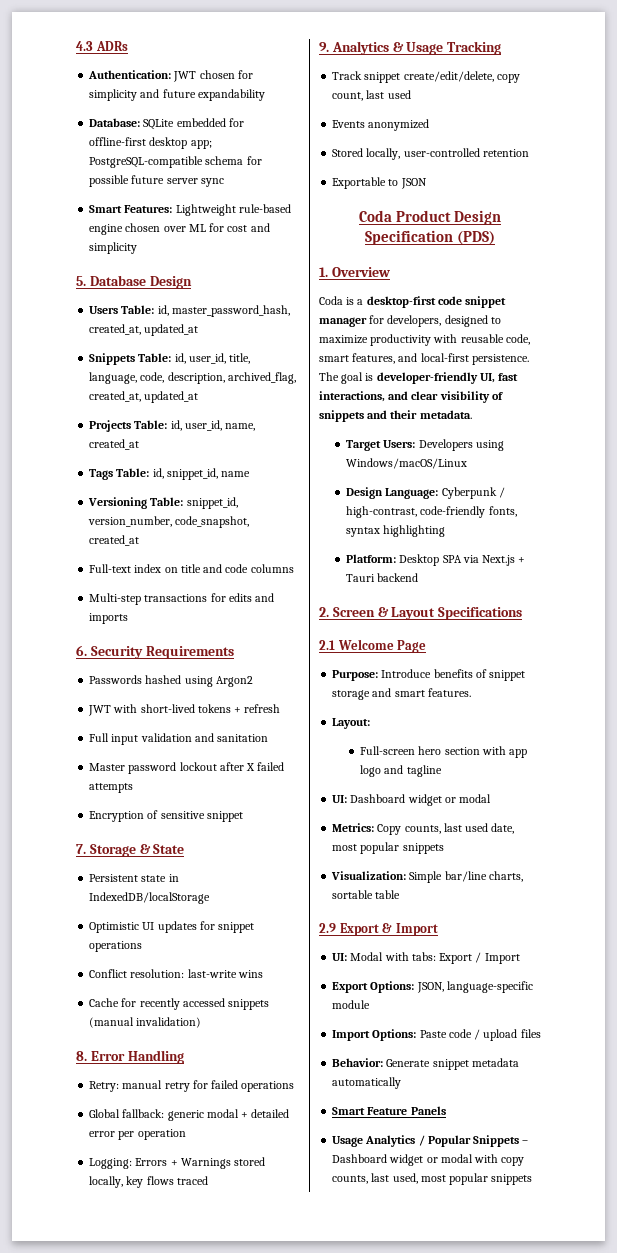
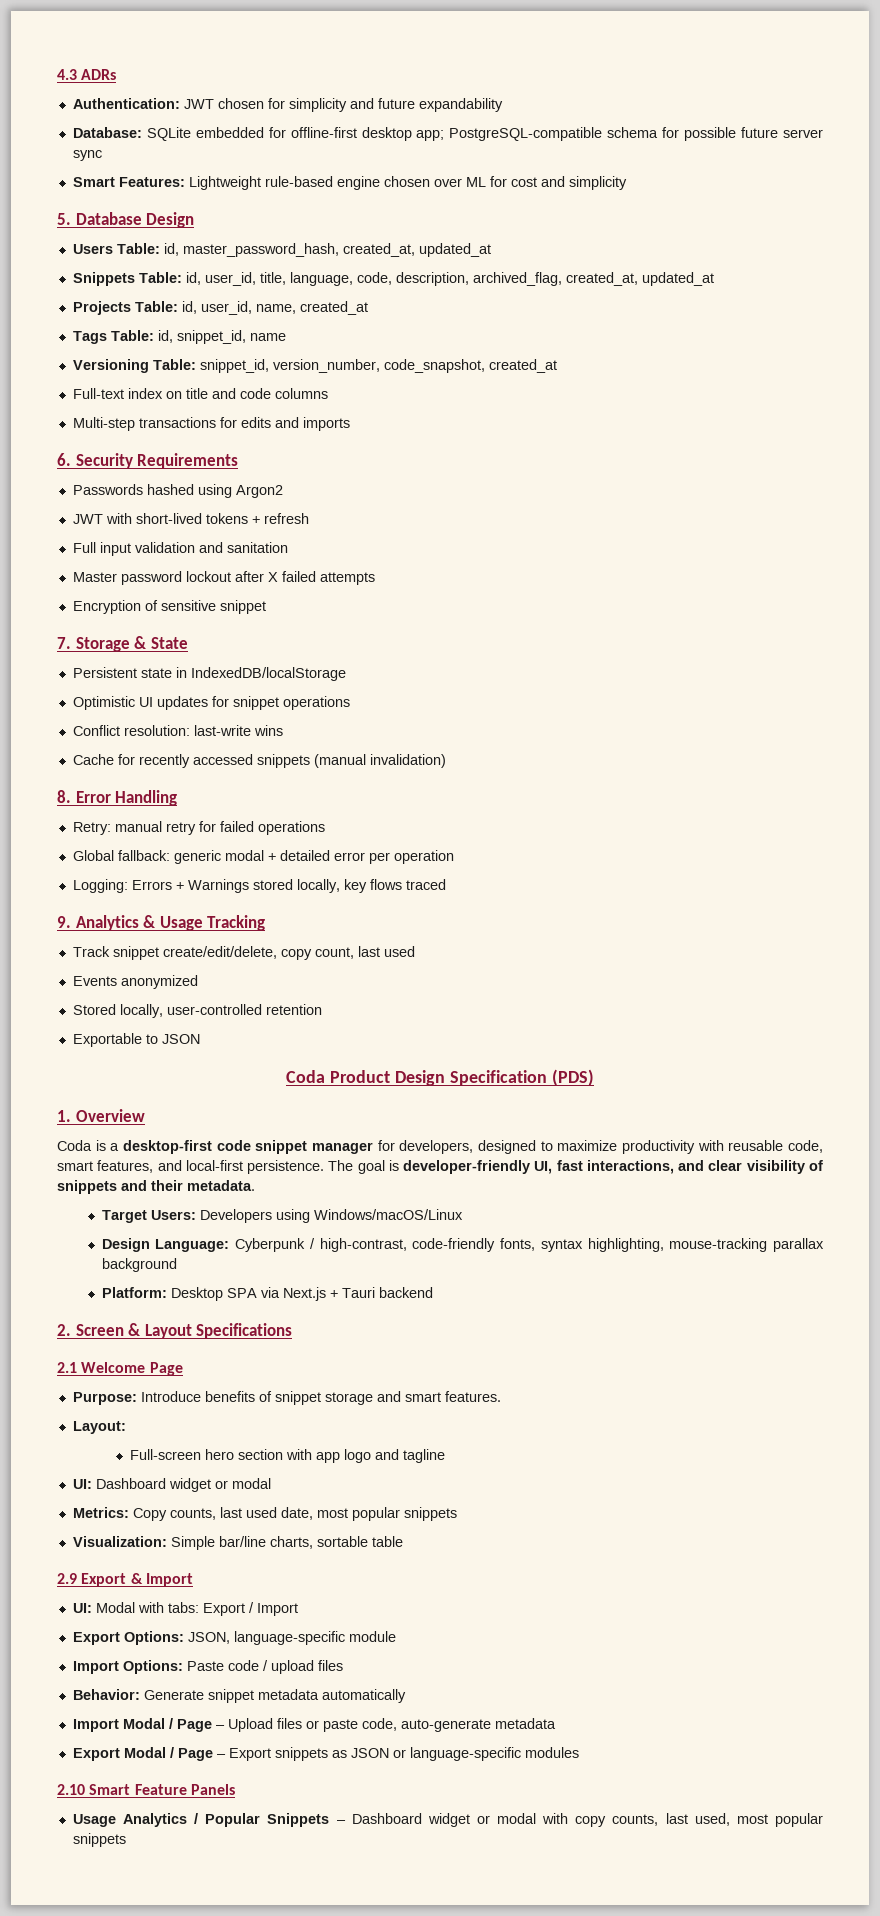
[383,525,446,537] highlighting -> [587,1238,824,1252] [101,1258,177,1272] highlighting, mouse-tracking parallax background
(402, 1083) none -> [72,1718,556,1732] [72,1747,579,1761] [57,1784,85,1795] Import Modal / Page – Upload files or paste code, auto-generate metadata // Export Modal / Page – Export snippets as JSON or language-specific modules // 2.10

